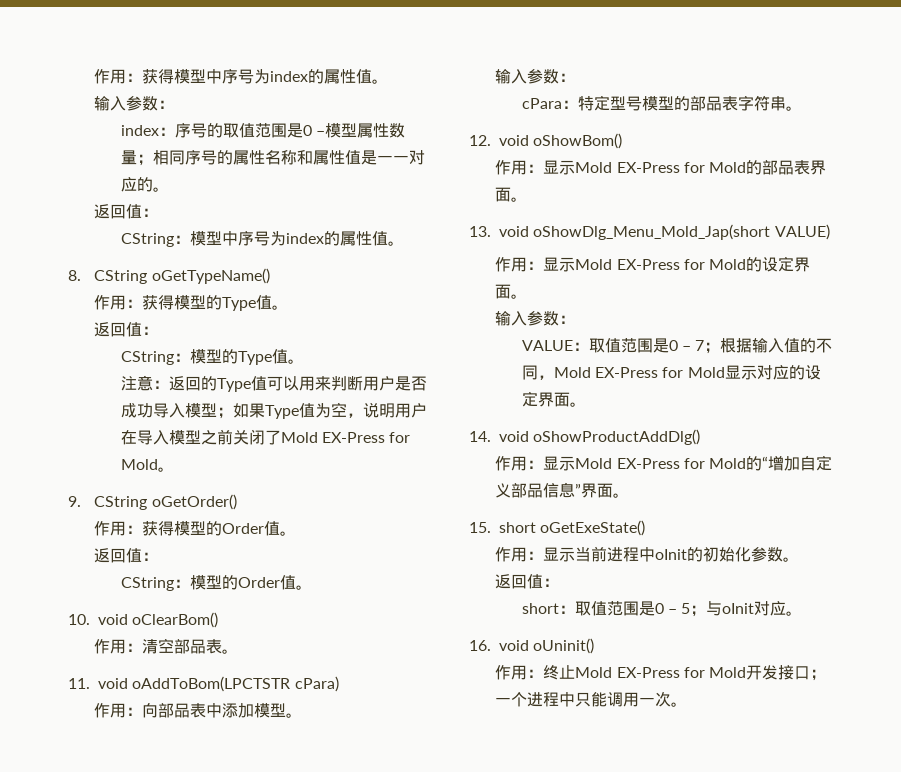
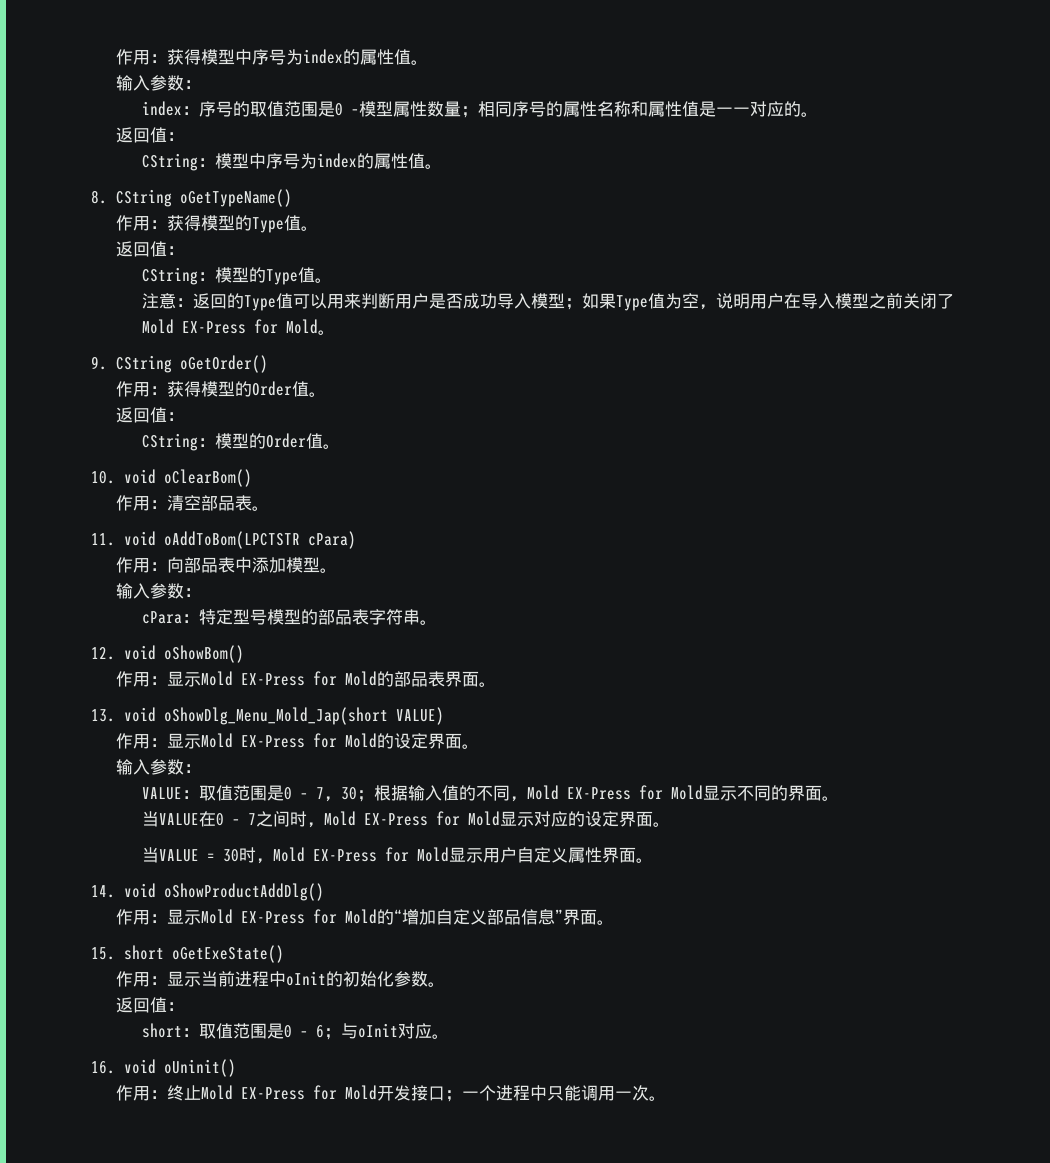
(705, 345) none -> [323,787,357,802] ，30
[756,365,821,380] [521,391,538,407] 对应的设定 -> [736,785,839,801] [141,811,670,828] [141,847,602,864] 不同的界面。 // 当VALUE在0 – 7之间时，Mold EX-Press for Mold显示对应的设定界面。 // 当VALUE = 30时，Mold EX-Press for Mold显示用户自定义属性
[681,603,691,614] 5 -> [315,1025,324,1038] 6

